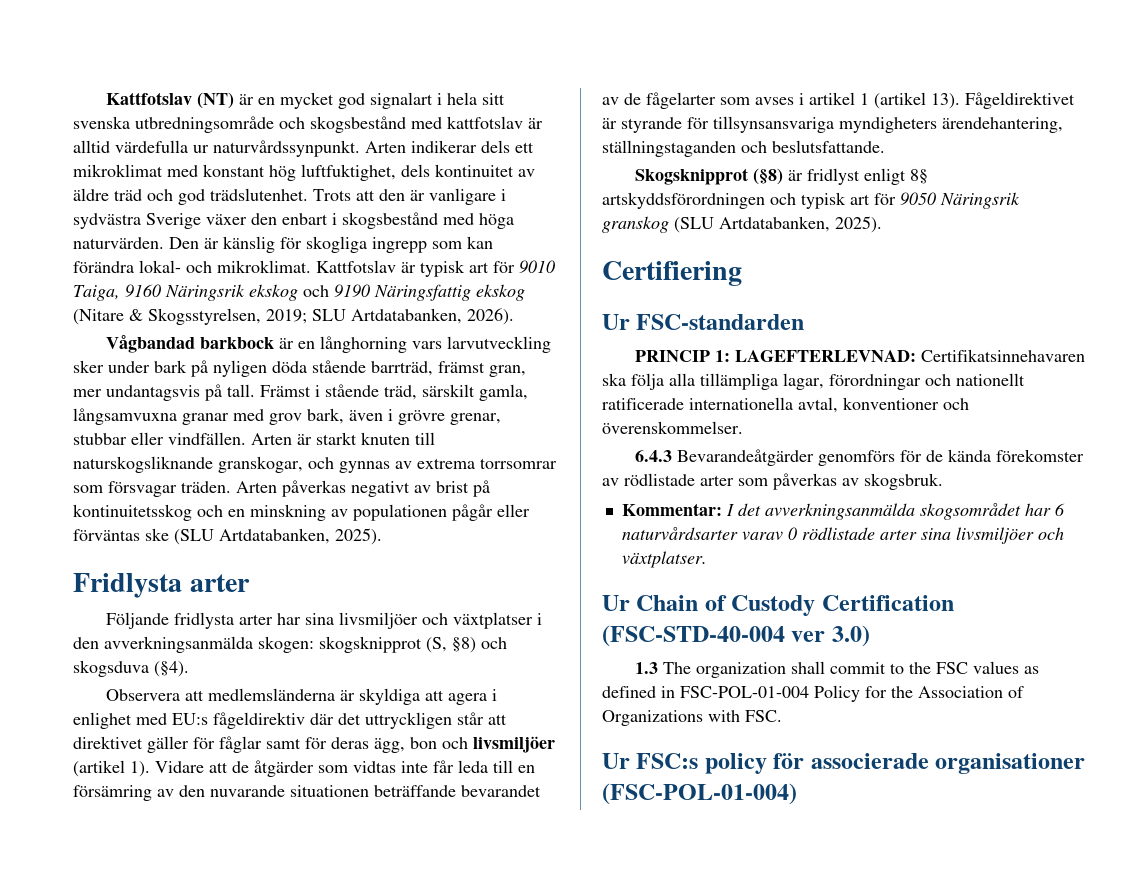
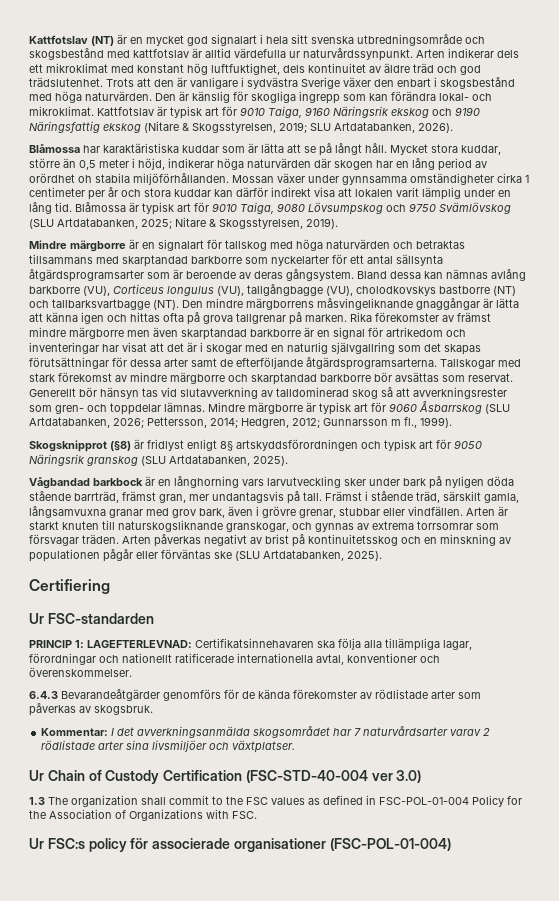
(514, 316) none -> [29,143,501,156] [29,158,487,171] [29,173,529,185] [29,187,511,200] [29,202,511,215] [29,217,338,229] [29,239,465,252] [29,254,443,267] [29,269,526,282] [29,284,516,296] [29,298,519,310] [29,312,491,325] [29,327,466,340] [29,342,481,355] [29,357,521,370] [29,372,513,385] [29,387,507,399] [29,401,510,415] [29,417,452,428] [29,439,482,452] [29,454,288,466] // Blåmossa har karaktäristiska kuddar som är lätta att se på långt håll. Mycket stora kuddar, större än 0,5 meter i höjd, indikerar höga naturvärden där skogen har en lång period av orördhet oh stabila miljöförhållanden. Mossan växer under gynnsamma omständigheter cirka 1 centimeter per år och stora kuddar kan därför indirekt visa att lokalen varit lämplig under en lång tid. Blåmossa är typisk art för 9010 Taiga, 9080 Lövsumpskog och 9750 Svämlövskog (SLU Artdatabanken, 2025; Nitare & Skogsstyrelsen, 2019). // Mindre märgborre är en signalart för tallskog med höga naturvärden och betraktas tillsammans med skarptandad barkborre som nyckelarter för ett antal sällsynta åtgärdsprogramsarter som är beroende av deras gångsystem. Bland dessa kan nämnas avlång barkborre (VU), Corticeus longulus (VU), tallgångbagge (VU), cholodkovskys bastborre (NT) och tallbarksvartbagge (NT). Den mindre märgborrens måsvingeliknande gnaggångar är lätta att känna igen och hittas ofta på grova tallgrenar på marken. Rika förekomster av främst mindre märgborre men även skarptandad barkborre är en signal för artrikedom och inventeringar har visat att det är i skogar med en naturlig självgallring som det skapas förutsättningar för dessa arter samt de efterföljande åtgärdsprogramsarterna. Tallskogar med stark förekomst av mindre märgborre och skarptandad barkborre bör avsättas som reservat. Generellt bör hänsyn tas vid slutavverkning av talldominerad skog så att avverkningsrester som gren- och toppdelar lämnas. Mindre märgborre är typisk art för 9060 Åsbarrskog (SLU Artdatabanken, 2026; Pettersson, 2014; Hedgren, 2012; Gunnarsson m fl., 1999). // Skogsknipprot (§8) är fridlyst enligt 8§ artskyddsförordningen och typisk art för 9050 Näringsrik granskog (SLU Artdatabanken, 2025).
[73,573,250,598] [105,612,542,629] [73,636,507,653] [73,660,189,677] [105,688,497,705] [73,712,507,729] [73,736,555,753] [73,760,535,777] [73,785,541,801] [602,92,1075,109] [602,116,1063,133] [602,140,885,157] [634,168,928,185] [602,192,1020,209] [602,216,882,233] // Fridlysta arter // Följande fridlysta arter har sina livsmiljöer och växtplatser i den avverkningsanmälda skogen: skogsknipprot (S, §8) och skogsduva (§4). // Observera att medlemsländerna är skyldiga att agera i enlighet med EU:s fågeldirektiv där det uttryckligen står att direktivet gäller för fåglar samt för deras ägg, bon och livsmiljöer (artikel 1). Vidare att de åtgärder som vidtas inte får leda till en försämring av den nuvarande situationen beträffande bevarandet av de fågelarter som avses i artikel 1 (artikel 13). Fågeldirektivet är styrande för tillsynsansvariga myndigheters ärendehantering, ställningstaganden och beslutsfattande. // Skogsknipprot (§8) är fridlyst enligt 8§ artskyddsförordningen och typisk art för 9050 Näringsrik granskog (SLU Artdatabanken, 2025). -> (382, 556) none
[1054,503,1065,516] 6 -> [354,728,362,736] 7
[787,527,797,540] 0 -> [483,728,491,736] 2

